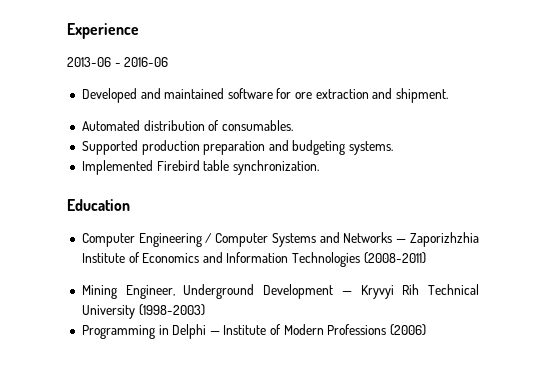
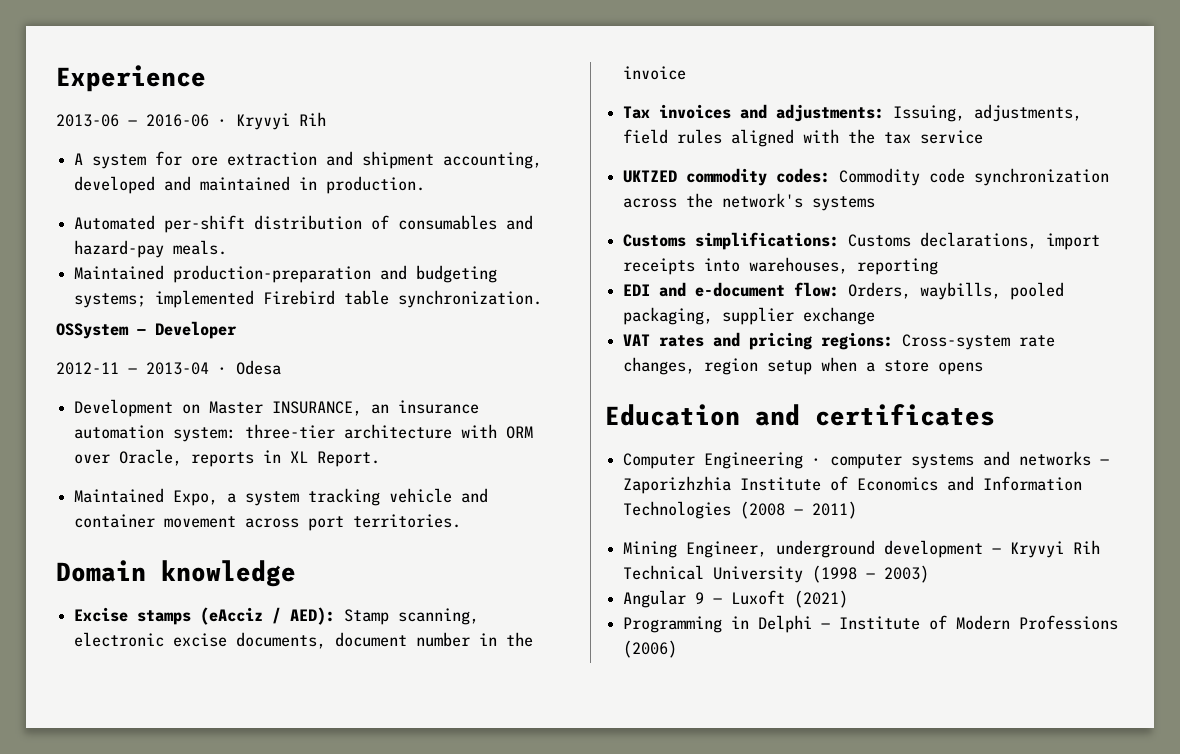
[114,63,121,67] - -> [128,120,137,126] —
[81,88,449,103] // Developed and maintained software for ore extraction and shipment. -> [218,112,326,130] [74,151,543,169] [74,176,426,194] · Kryvyi Rih // A system for ore extraction and shipment accounting, developed and maintained in production.
(140, 125) none -> [164,215,246,233] per-shift
[221,120,293,131] [81,140,394,155] [81,160,319,175] consumables. // Supported production preparation and budgeting systems. // Implemented Firebird table synchronization. -> [398,215,534,230] [74,240,228,258] [74,265,498,283] [74,290,543,308] [56,321,237,339] [56,360,281,375] [74,399,480,417] [74,424,534,442] [74,449,381,467] [74,488,489,506] [74,514,462,531] [56,560,296,587] [74,607,480,625] [74,632,534,649] [623,66,687,80] [623,104,1083,122] [623,129,984,147] [623,168,1110,186] [623,193,876,211] [623,232,1101,250] [623,257,939,275] [623,282,1065,300] [623,307,876,325] [623,332,1056,350] [623,357,984,375] consumables and hazard-pay meals. // Maintained production-preparation and budgeting systems; implemented Firebird table synchronization. // OSSystem — Developer // 2012-11 — 2013-04 · Odesa // Development on Master INSURANCE, an insurance automation system: three-tier architecture with ORM over Oracle, reports in XL Report. // Maintained Expo, a system tracking vehicle and container movement across port territories. // Domain knowledge // Excise stamps (eAcciz / AED): Stamp scanning, electronic excise documents, document number in the invoice // Tax invoices and adjustments: Issuing, adjustments, field rules aligned with the tax service // UKTZED commodity codes: Commodity code synchronization across the network's systems // Customs simplifications: Customs declarations, import receipts into warehouses, reporting // EDI and e-document flow: Orders, waybills, pooled packaging, supplier exchange // VAT rates and pricing regions: Cross-system rate changes, region setup when a store opens
(130, 205) none -> [755,404,995,426] and certificates
[205,232,393,247] / Computer Systems and Networks -> [812,451,1092,469] · computer systems and networks
[363,252,426,264] (2008-2011) -> [740,501,858,519] (2008 — 2011)
[183,284,334,299] Underground Development -> [776,540,984,558] underground development
[138,304,205,316] (1998-2003) -> [812,565,930,583] [623,590,849,608] (1998 — 2003) // Angular 9 — Luxoft (2021)

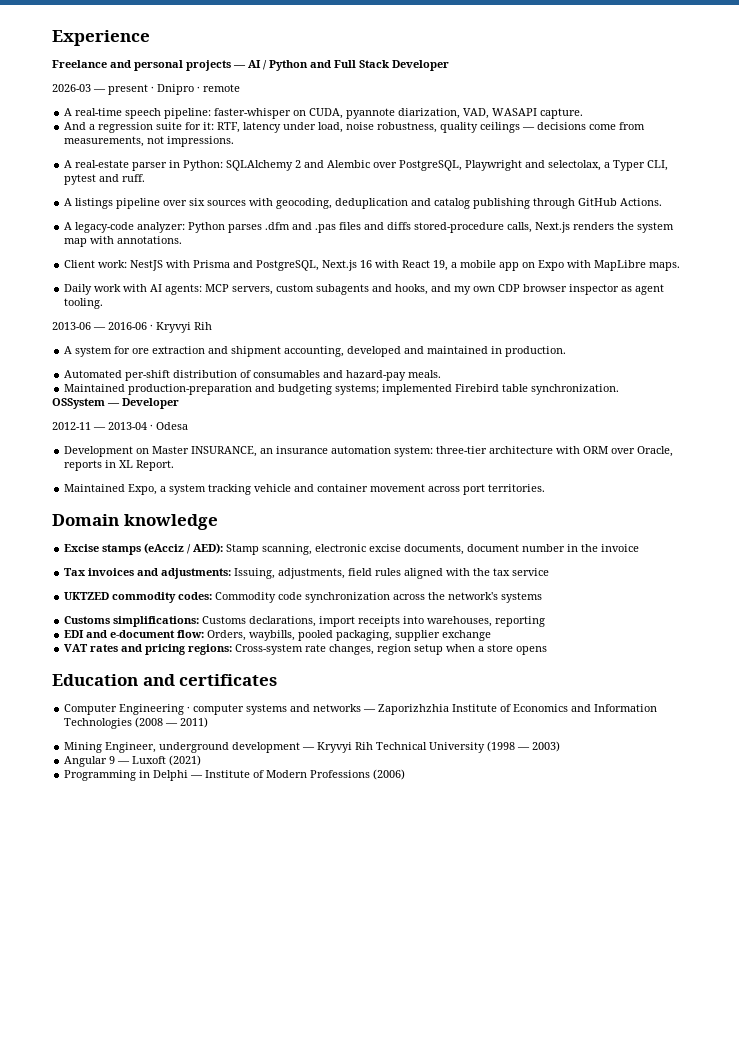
(206, 78) none -> [52,60,449,71] [52,84,240,95] [64,108,584,119] [64,122,646,133] [64,136,235,147] [64,160,669,171] [64,174,146,185] [64,198,663,209] [64,222,675,233] [64,236,183,247] [64,260,681,271] [64,284,665,295] [64,298,104,309] // Freelance and personal projects — AI / Python and Full Stack Developer // 2026-03 — present · Dnipro · remote // A real-time speech pipeline: faster-whisper on CUDA, pyannote diarization, VAD, WASAPI capture. // And a regression suite for it: RTF, latency under load, noise robustness, quality ceilings — decisions come from measurements, not impressions. // A real-estate parser in Python: SQLAlchemy 2 and Alembic over PostgreSQL, Playwright and selectolax, a Typer CLI, pytest and ruff. // A listings pipeline over six sources with geocoding, deduplication and catalog publishing through GitHub Actions. // A legacy-code analyzer: Python parses .dfm and .pas files and diffs stored-procedure calls, Next.js renders the system map with annotations. // Client work: NestJS with Prisma and PostgreSQL, Next.js 16 with React 19, a mobile app on Expo with MapLibre maps. // Daily work with AI agents: MCP servers, custom subagents and hooks, and my own CDP browser inspector as agent tooling.

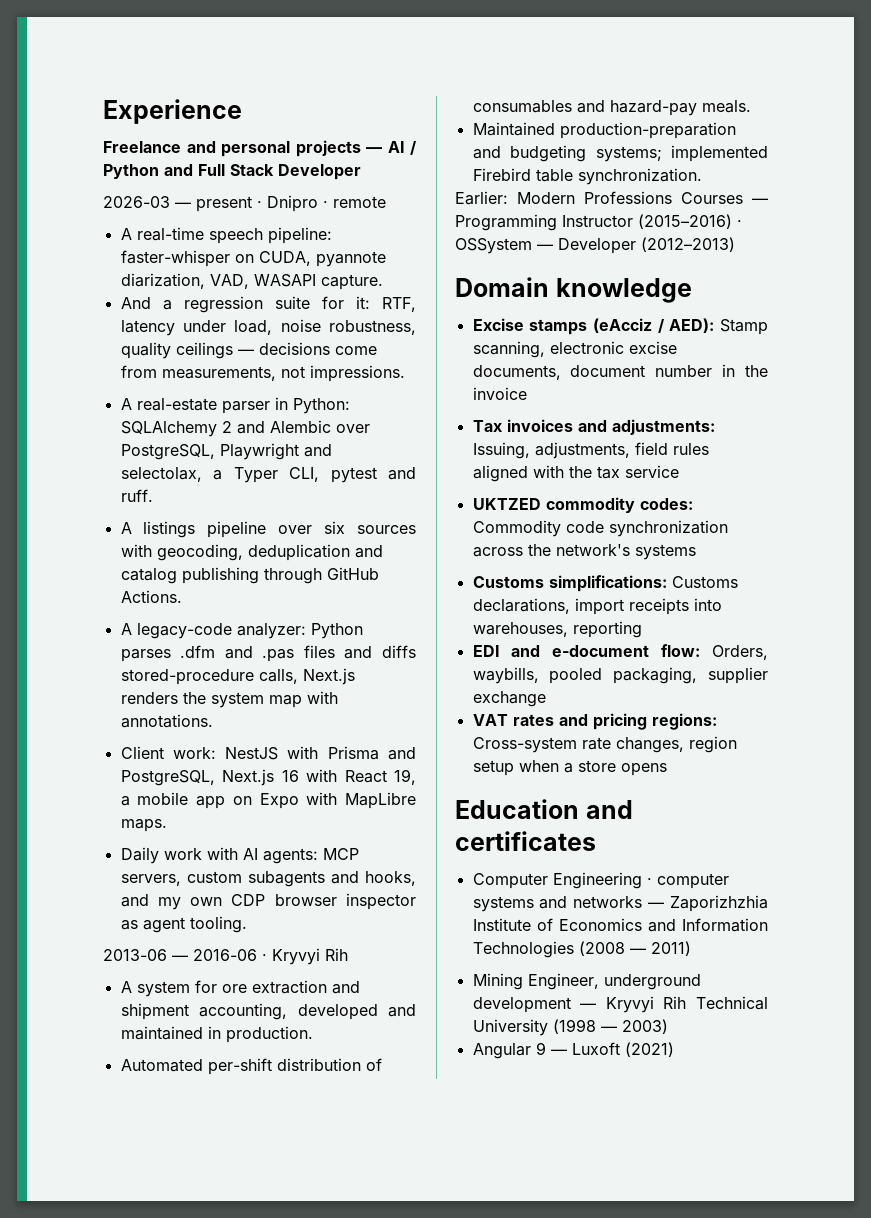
[52,398,179,409] [52,422,188,430] [64,446,674,457] [64,460,175,471] [64,484,546,495] OSSystem — Developer // 2012-11 — 2013-04 · Odesa // Development on Master INSURANCE, an insurance automation system: three-tier architecture with ORM over Oracle, reports in XL Report. // Maintained Expo, a system tracking vehicle and container movement across port territories. -> [455,191,768,205] [455,214,742,231] [455,237,735,254] Earlier: Modern Professions Courses — Programming Instructor (2015–2016) · OSSystem — Developer (2012–2013)
[64,769,406,781] // Programming in Delphi — Institute of Modern Professions (2006) -> (674, 1049) none

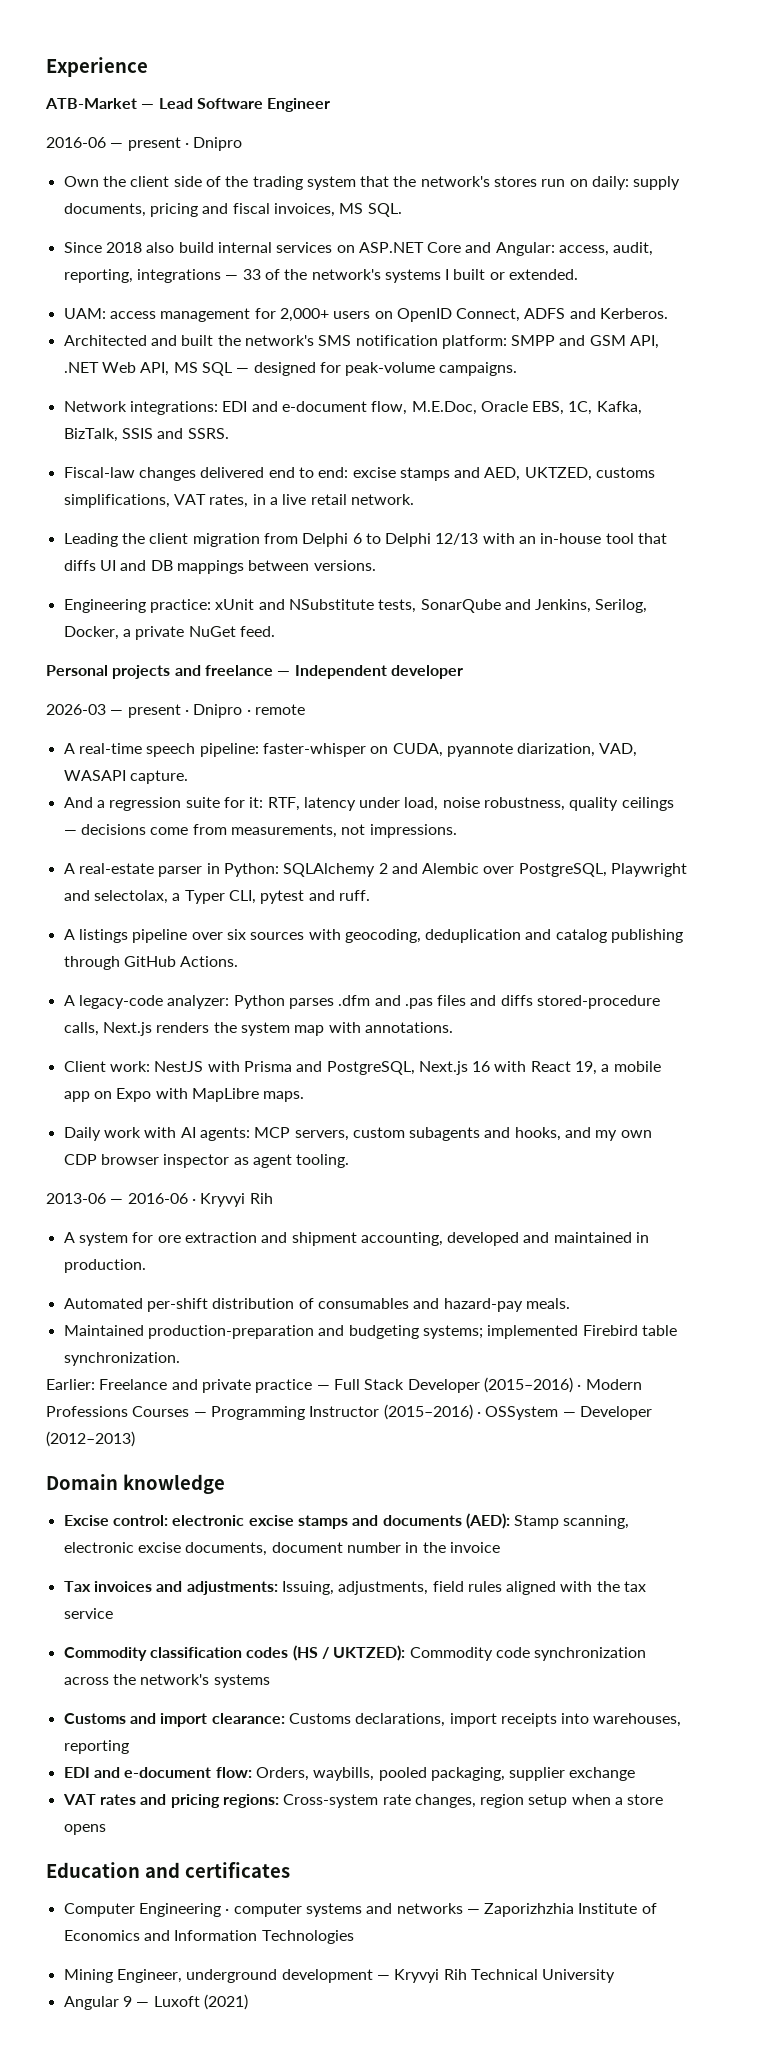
[103,140,416,157] [103,164,361,180] Freelance and personal projects — AI / Python and Full Stack Developer -> [45,98,331,112] [46,137,243,151] [63,176,681,190] [63,203,402,217] [63,242,654,256] [63,269,579,283] [63,308,669,322] [63,335,660,349] [63,362,518,376] [63,401,642,415] [63,428,229,442] [63,467,656,481] [63,494,414,508] [63,533,668,547] [63,560,376,574] [63,599,648,613] [63,626,275,640] [46,665,463,679] ATB-Market — Lead Software Engineer // 2016-06 — present · Dnipro // Own the client side of the trading system that the network's stores run on daily: supply documents, pricing and fiscal invoices, MS SQL. // Since 2018 also build internal services on ASP.NET Core and Angular: access, audit, reporting, integrations — 33 of the network's systems I built or extended. // UAM: access management for 2,000+ users on OpenID Connect, ADFS and Kerberos. // Architected and built the network's SMS notification platform: SMPP and GSM API, .NET Web API, MS SQL — designed for peak-volume campaigns. // Network integrations: EDI and e-document flow, M.E.Doc, Oracle EBS, 1C, Kafka, BizTalk, SSIS and SSRS. // Fiscal-law changes delivered end to end: excise stamps and AED, UKTZED, customs simplifications, VAT rates, in a live retail network. // Leading the client migration from Delphi 6 to Delphi 12/13 with an in-house tool that diffs UI and DB mappings between versions. // Engineering practice: xUnit and NSubstitute tests, SonarQube and Jenkins, Serilog, Docker, a private NuGet feed. // Personal projects and freelance — Independent developer
(508, 198) none -> [99,1377,582,1393] Freelance and private practice — Full Stack Developer (2015–2016) ·
[529,318,715,335] stamps (eAcciz / AED): -> [112,1513,510,1529] control: electronic excise stamps and documents (AED):
[472,497,693,513] UKTZED commodity codes: -> [63,1645,406,1661] Commodity classification codes (HS / UKTZED):
[548,575,667,592] simplifications: -> [129,1713,285,1727] and import clearance:
[578,941,691,956] (2008 — 2011) -> (354, 1937) none
[552,1019,668,1034] (1998 — 2003) -> (616, 1976) none

